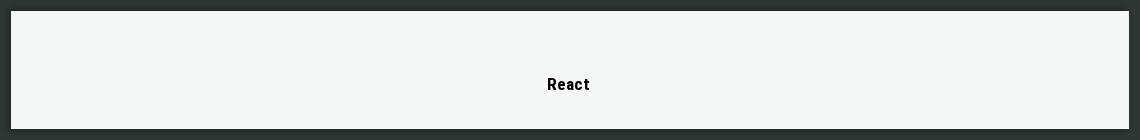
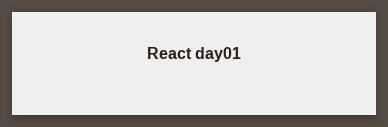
(590, 84) none -> [195,47,242,62] day01

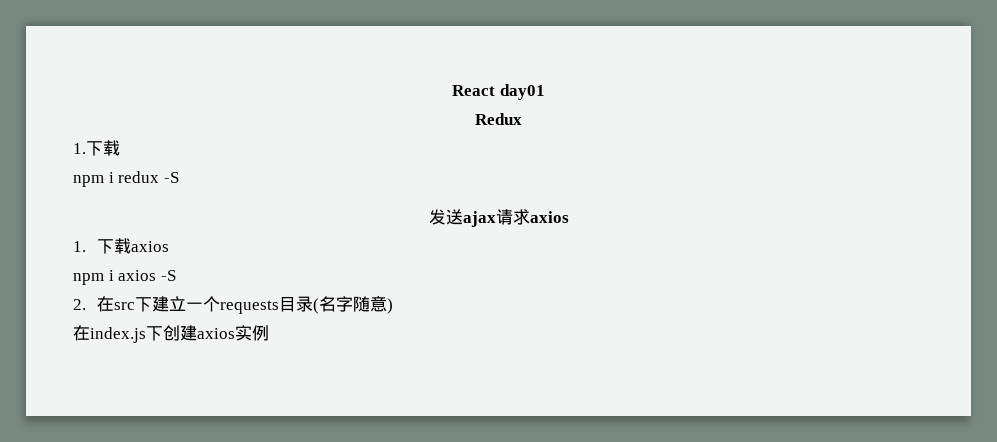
(242, 54) none -> [475,113,522,125] [73,140,120,156] [73,171,179,187] [428,209,569,227] [73,238,170,254] [73,270,176,285] [73,296,394,314] [73,325,269,343] // Redux // 1.下载 // npm i redux -S // 发送ajax请求axios // 1.下载axios // npm i axios -S // 2.在src下建立一个requests目录(名字随意) // 在index.js下创建axios实例

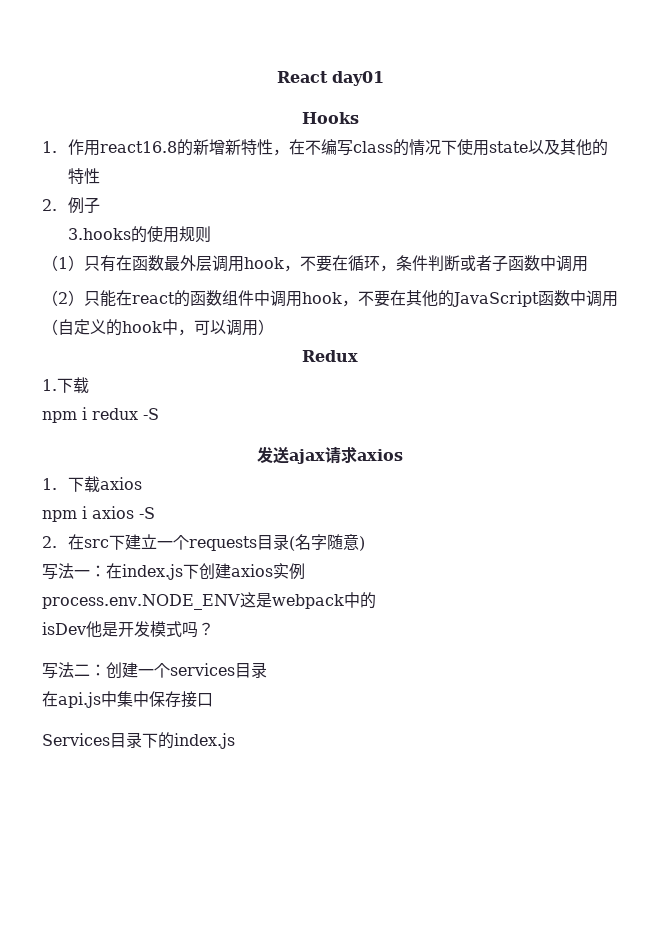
(545, 92) none -> [301,112,359,124] [42,139,609,156] [68,168,101,184] [42,197,101,214] [68,226,212,243] [42,255,588,272] [42,290,618,307] [42,319,274,336] // Hooks // 1.作用react16.8的新增新特性，在不编写class的情况下使用state以及其他的特性 // 2.例子 // 3.hooks的使用规则 // （1）只有在函数最外层调用hook，不要在循环，条件判断或者子函数中调用 // （2）只能在react的函数组件中调用hook，不要在其他的JavaScript函数中调用（自定义的hook中，可以调用）
(394, 306) none -> [42,563,106,580] 写法一：
(269, 333) none -> [42,592,376,610] [42,621,214,638] [42,662,267,679] [42,691,213,708] [42,732,235,749] // process.env.NODE_ENV这是webpack中的 // isDev他是开发模式吗？ // 写法二：创建一个services目录 // 在api.js中集中保存接口 // Services目录下的index.js

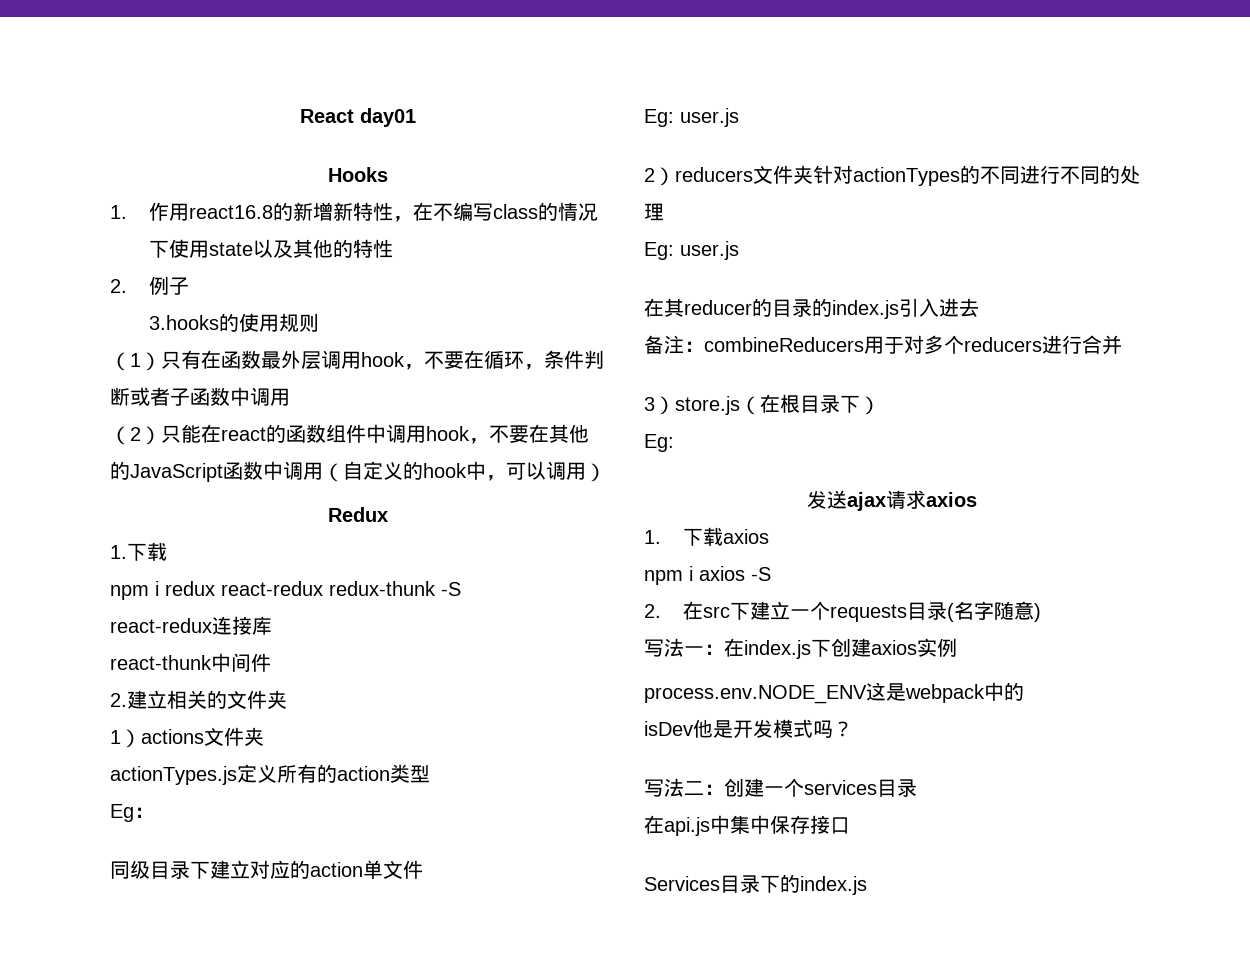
[143,408,159,420] -S -> [221,581,461,596] [110,616,272,635] [110,653,271,672] [110,690,287,710] [110,727,264,748] [110,764,430,785] [110,804,154,822] [110,860,423,879] [644,108,739,127] [644,165,1140,186] [644,203,664,221] [644,241,739,260] [644,298,979,319] [644,335,1122,355] [644,394,880,415] [644,434,674,452] react-redux redux-thunk -S // react-redux连接库 // react-thunk中间件 // 2.建立相关的文件夹 // 1）actions文件夹 // actionTypes.js定义所有的action类型 // Eg： // 同级目录下建立对应的action单文件 // Eg: user.js // 2）reducers文件夹针对actionTypes的不同进行不同的处理 // Eg: user.js // 在其reducer的目录的index.js引入进去 // 备注：combineReducers用于对多个reducers进行合并 // 3）store.js（在根目录下） // Eg:

